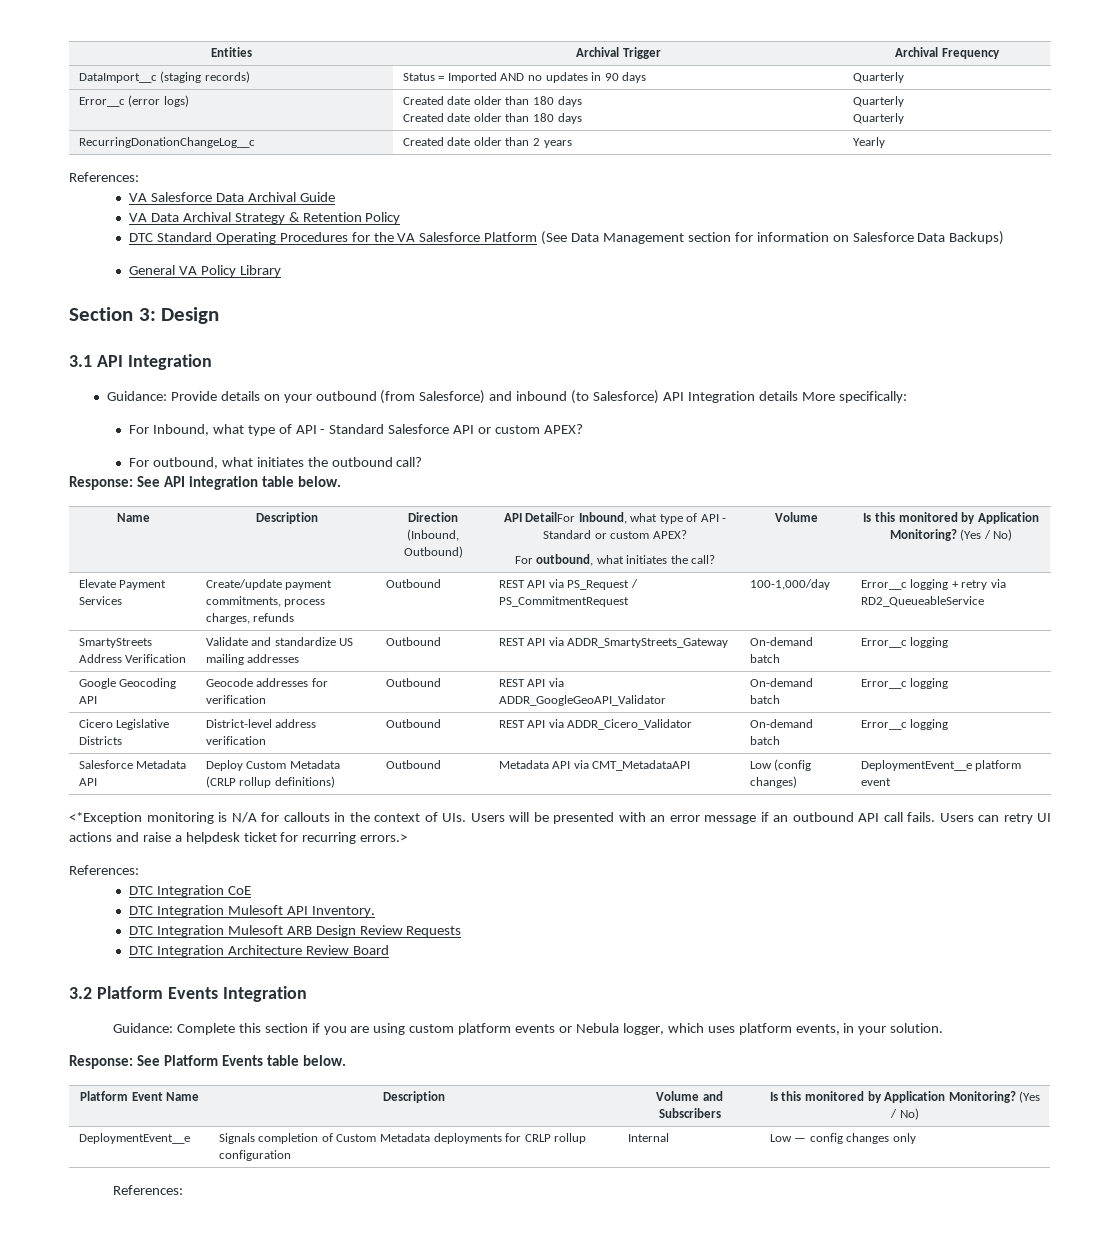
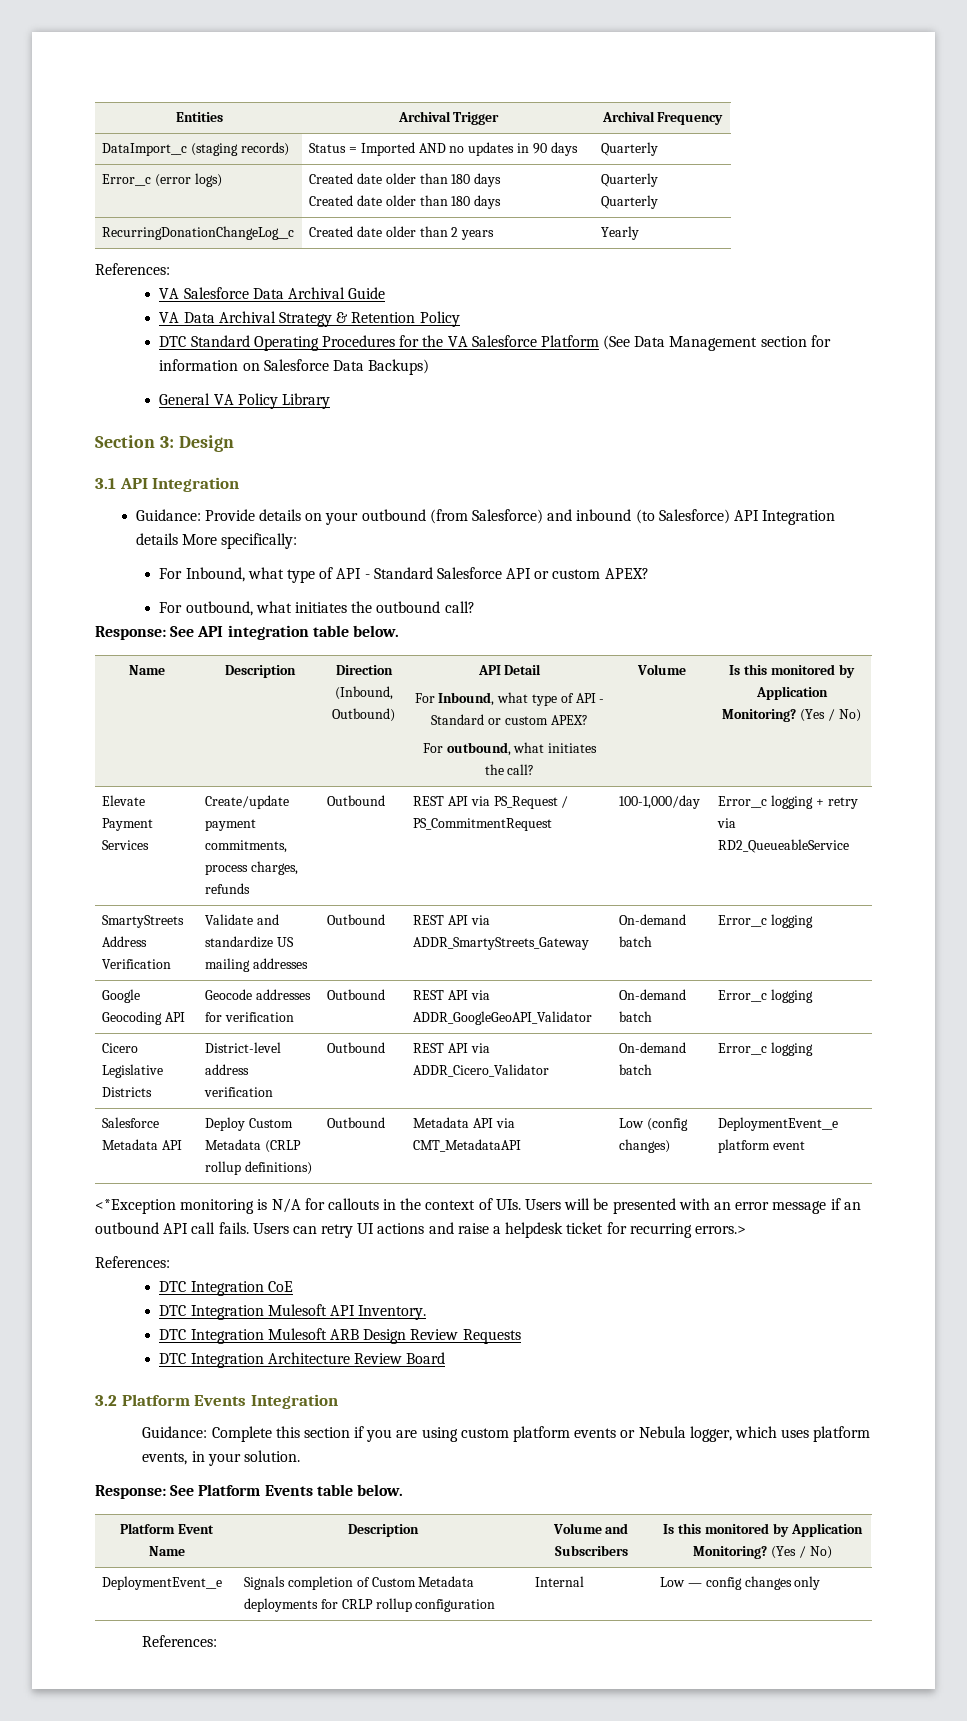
[525,512,576,522] DetailFor -> [504,664,542,675] [414,693,435,703] Detail // For

